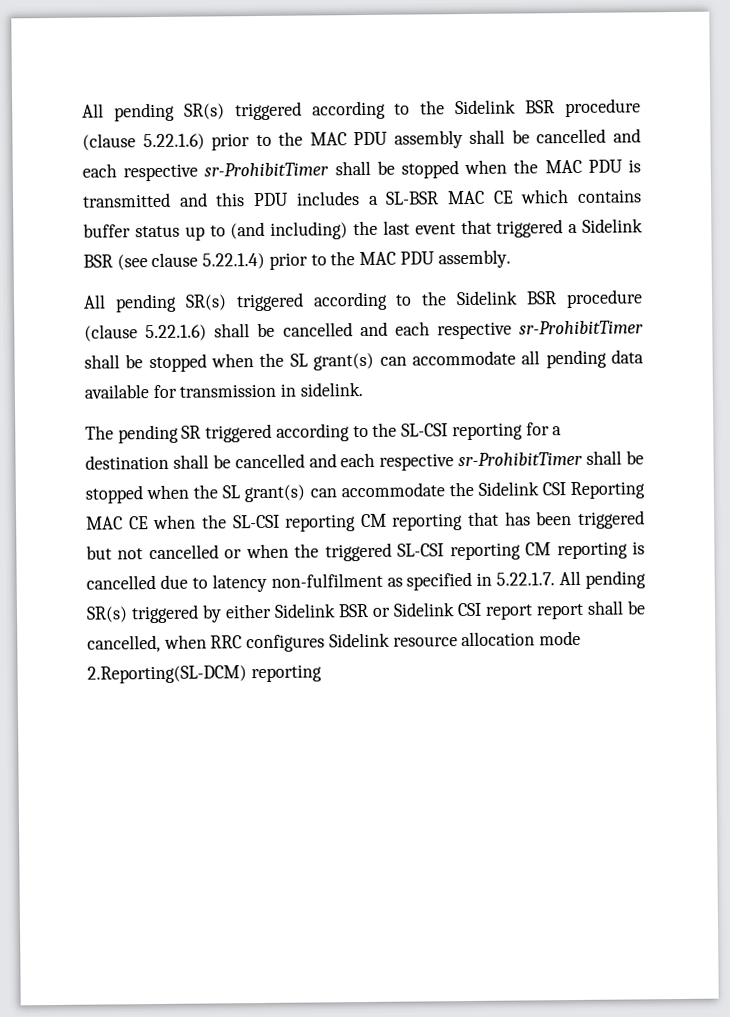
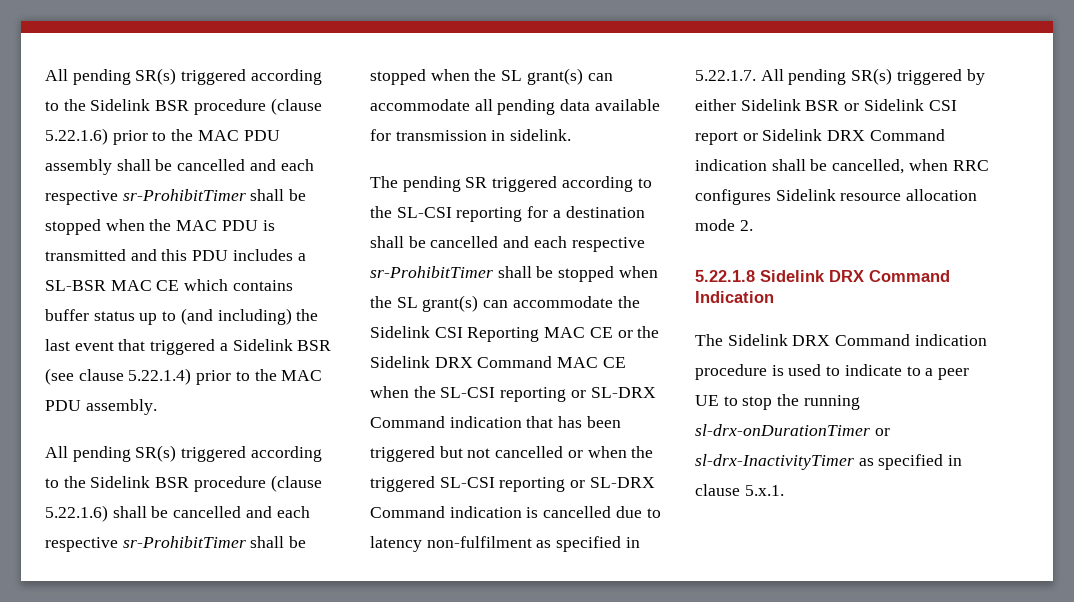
[153,513,464,532] when the SL-CSI reporting CM reporting -> [617,326,660,338] [370,356,626,368] [370,386,656,402] [370,416,522,428] or the Sidelink DRX Command MAC CE when the SL-CSI reporting or SL-DRX Command indication
[525,541,628,560] CM reporting -> [570,477,655,488] [370,506,522,518] or SL-DRX Command indication
[536,603,584,620] report -> [742,129,945,141] [695,159,767,171] or Sidelink DRX Command indication
[87,664,322,684] 2.Reporting(SL-DCM) reporting -> [739,220,753,231] [695,270,950,282] [695,291,774,303] [695,334,987,346] [695,364,970,380] [695,394,860,410] [695,424,890,436] [695,454,963,470] [695,484,784,496] 2. // 5.22.1.8 Sidelink DRX Command Indication // The Sidelink DRX Command indication procedure is used to indicate to a peer UE to stop the running sl-drx-onDurationTimer or sl-drx-InactivityTimer as specified in clause 5.x.1.

